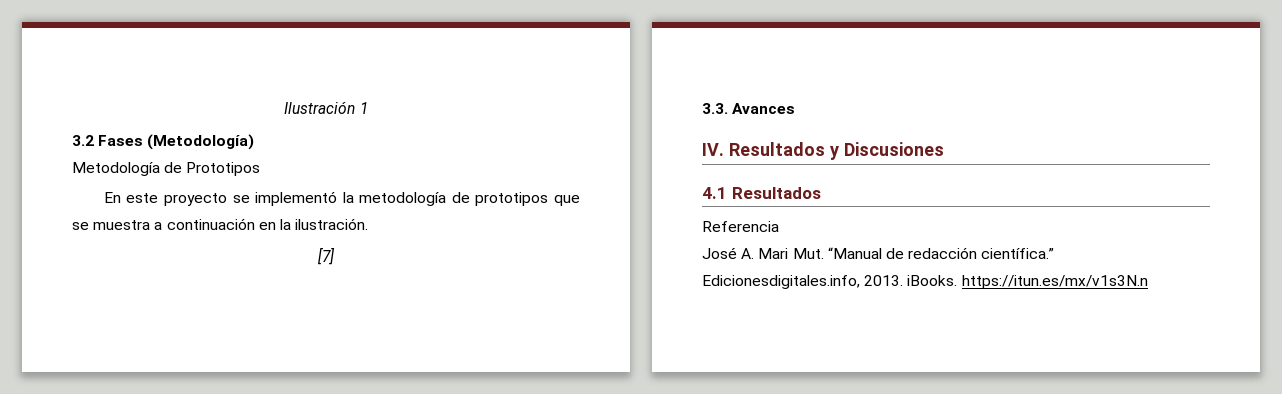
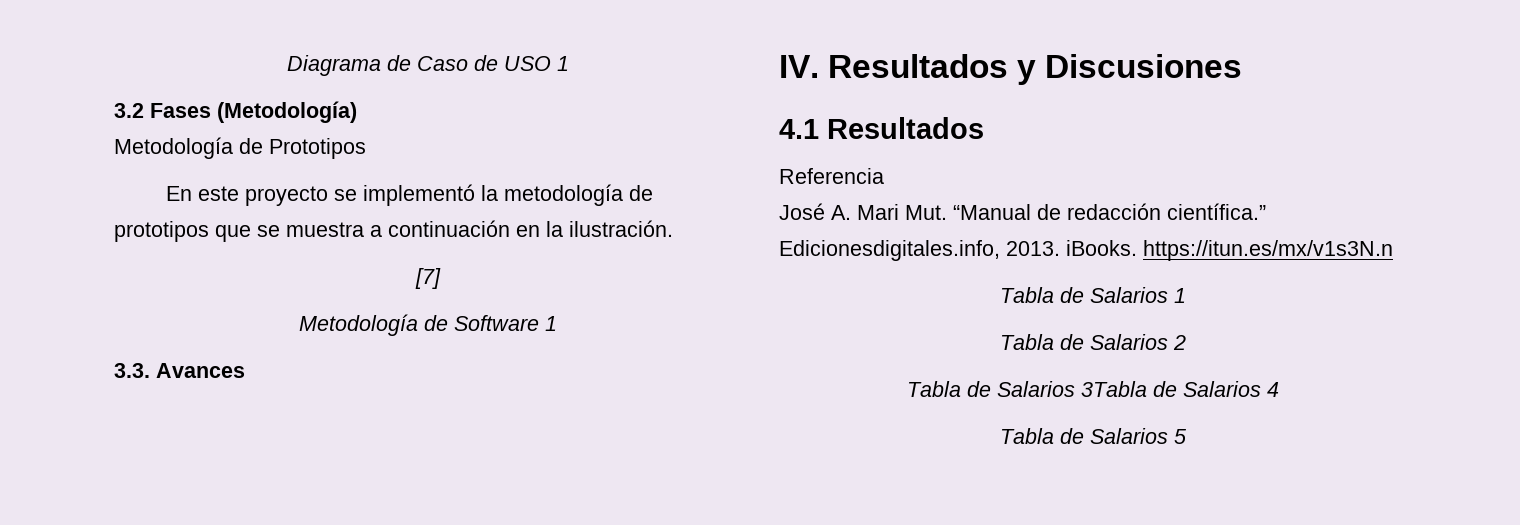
[284,101,356,114] Ilustración -> [286,55,551,76] Diagrama de Caso de USO
(335, 256) none -> [298,314,557,336] // Metodología de Software 1
(1148, 282) none -> [999,287,1186,303] [999,334,1186,350] [906,381,1279,397] [999,428,1187,444] // Tabla de Salarios 1 // Tabla de Salarios 2 // Tabla de Salarios 3Tabla de Salarios 4 // Tabla de Salarios 5

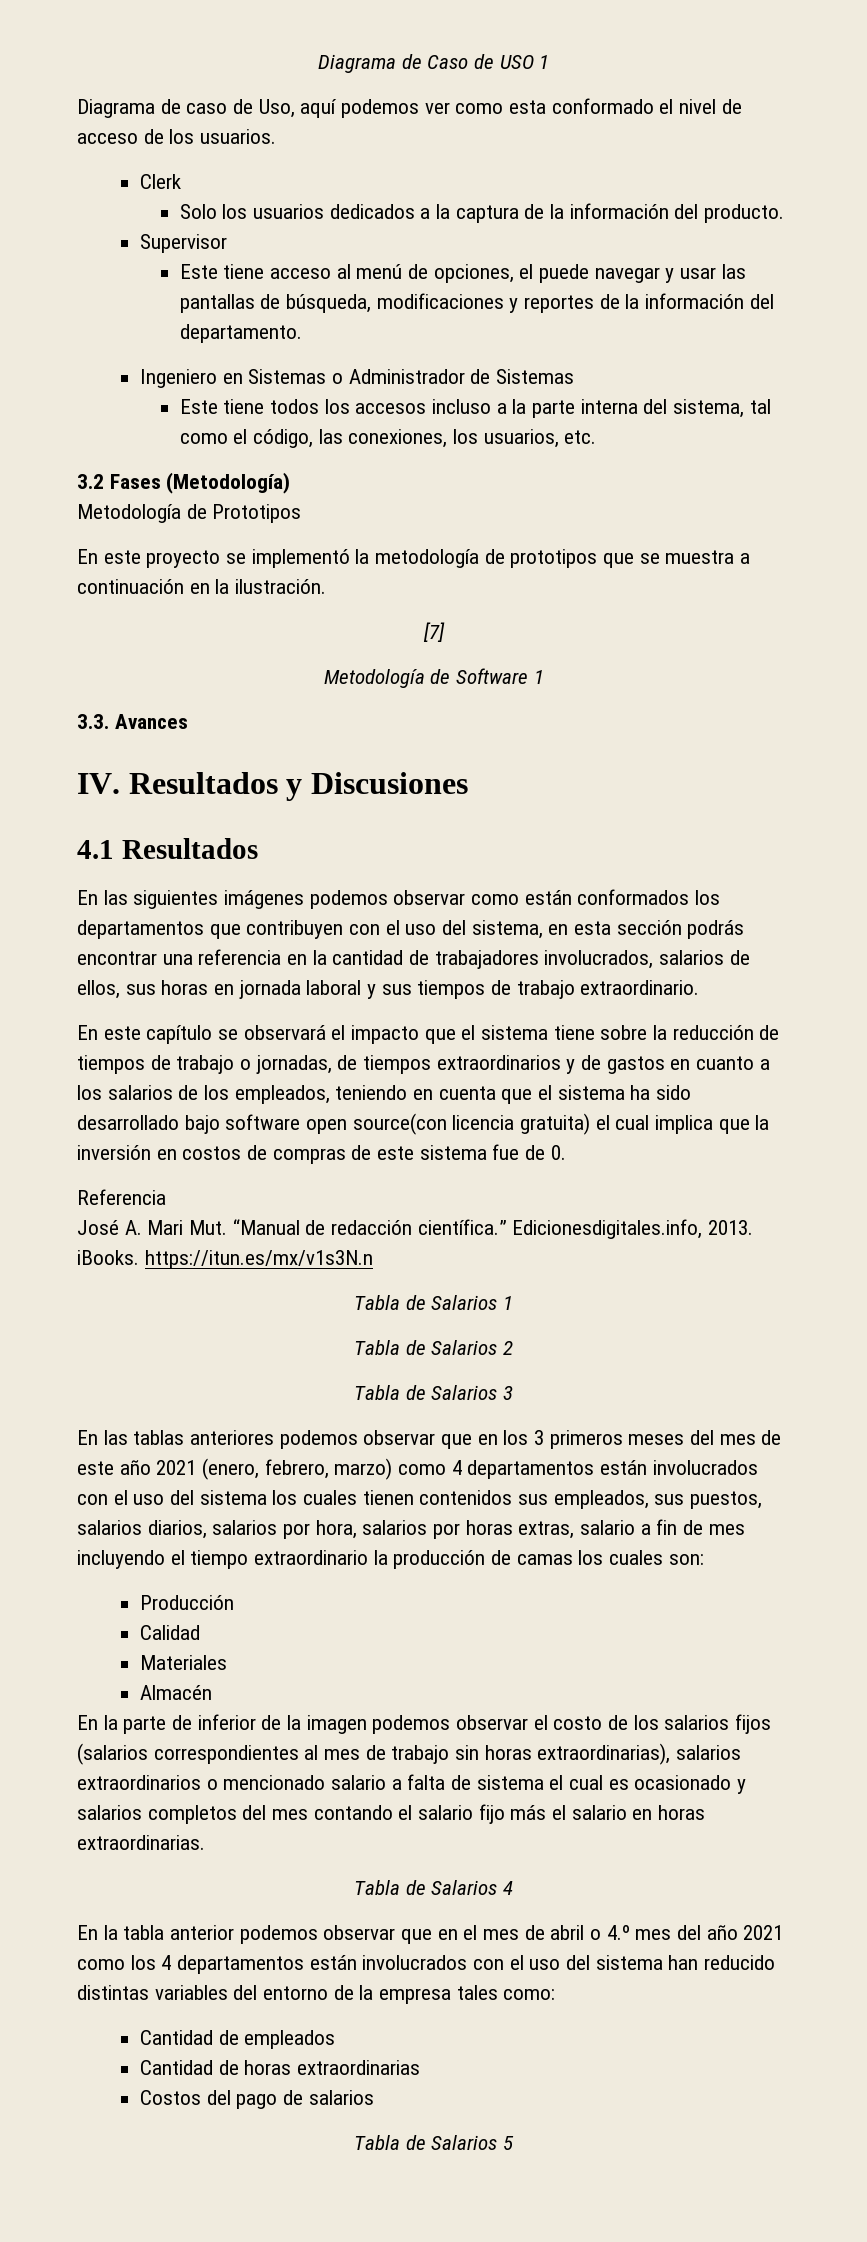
(569, 63) none -> [77,98,742,118] [77,129,277,144] [139,174,181,189] [179,203,785,223] [139,234,227,253] [179,264,746,283] [179,293,774,313] [179,324,302,343] [139,369,574,388] [179,399,771,418] [179,429,597,448] // Diagrama de caso de Uso, aquí podemos ver como esta conformado el nivel de acceso de los usuarios. // Clerk // Solo los usuarios dedicados a la captura de la información del producto. // Supervisor // Este tiene acceso al menú de opciones, el puede navegar y usar las pantallas de búsqueda, modificaciones y reportes de la información del departamento. // Ingeniero en Sistemas o Administrador de Sistemas // Este tiene todos los accesos incluso a la parte interna del sistema, tal como el código, las conexiones, los usuarios, etc.
(984, 128) none -> [77,889,721,909] [77,920,745,939] [77,949,750,969] [77,980,700,999] [77,1025,780,1044] [77,1055,770,1074] [77,1085,692,1104] [77,1113,770,1135] [77,1144,566,1164] // En las siguientes imágenes podemos observar como están conformados los departamentos que contribuyen con el uso del sistema, en esta sección podrás encontrar una referencia en la cantidad de trabajadores involucrados, salarios de ellos, sus horas en jornada laboral y sus tiempos de trabajo extraordinario. // En este capítulo se observará el impacto que el sistema tiene sobre la reducción de tiempos de trabajo o jornadas, de tiempos extraordinarios y de gastos en cuanto a los salarios de los empleados, teniendo en cuenta que el sistema ha sido desarrollado bajo software open source(con licencia gratuita) el cual implica que la inversión en costos de compras de este sistema fue de 0.
[1080,381,1279,397] 3Tabla de Salarios 4 -> [503,1386,514,1400] [77,1430,782,1449] [77,1458,758,1480] [77,1490,763,1509] [77,1519,745,1539] [77,1550,704,1569] [139,1595,234,1610] [139,1625,200,1640] [139,1655,227,1670] [139,1685,212,1700] [77,1714,772,1734] [77,1743,742,1765] [77,1774,747,1794] [77,1804,706,1824] [77,1835,205,1850] [353,1880,514,1895] [77,1925,784,1944] [77,1955,776,1974] [77,1985,556,2004] [139,2030,336,2049] [139,2060,420,2075] [139,2090,374,2109] 3 // En las tablas anteriores podemos observar que en los 3 primeros meses del mes de este año 2021 (enero, febrero, marzo) como 4 departamentos están involucrados con el uso del sistema los cuales tienen contenidos sus empleados, sus puestos, salarios diarios, salarios por hora, salarios por horas extras, salario a fin de mes incluyendo el tiempo extraordinario la producción de camas los cuales son: // Producción // Calidad // Materiales // Almacén // En la parte de inferior de la imagen podemos observar el costo de los salarios fijos (salarios correspondientes al mes de trabajo sin horas extraordinarias), salarios extraordinarios o mencionado salario a falta de sistema el cual es ocasionado y salarios completos del mes contando el salario fijo más el salario en horas extraordinarias. // Tabla de Salarios 4 // En la tabla anterior podemos observar que en el mes de abril o 4.º mes del año 2021 como los 4 departamentos están involucrados con el uso del sistema han reducido distintas variables del entorno de la empresa tales como: // Cantidad de empleados // Cantidad de horas extraordinarias // Costos del pago de salarios

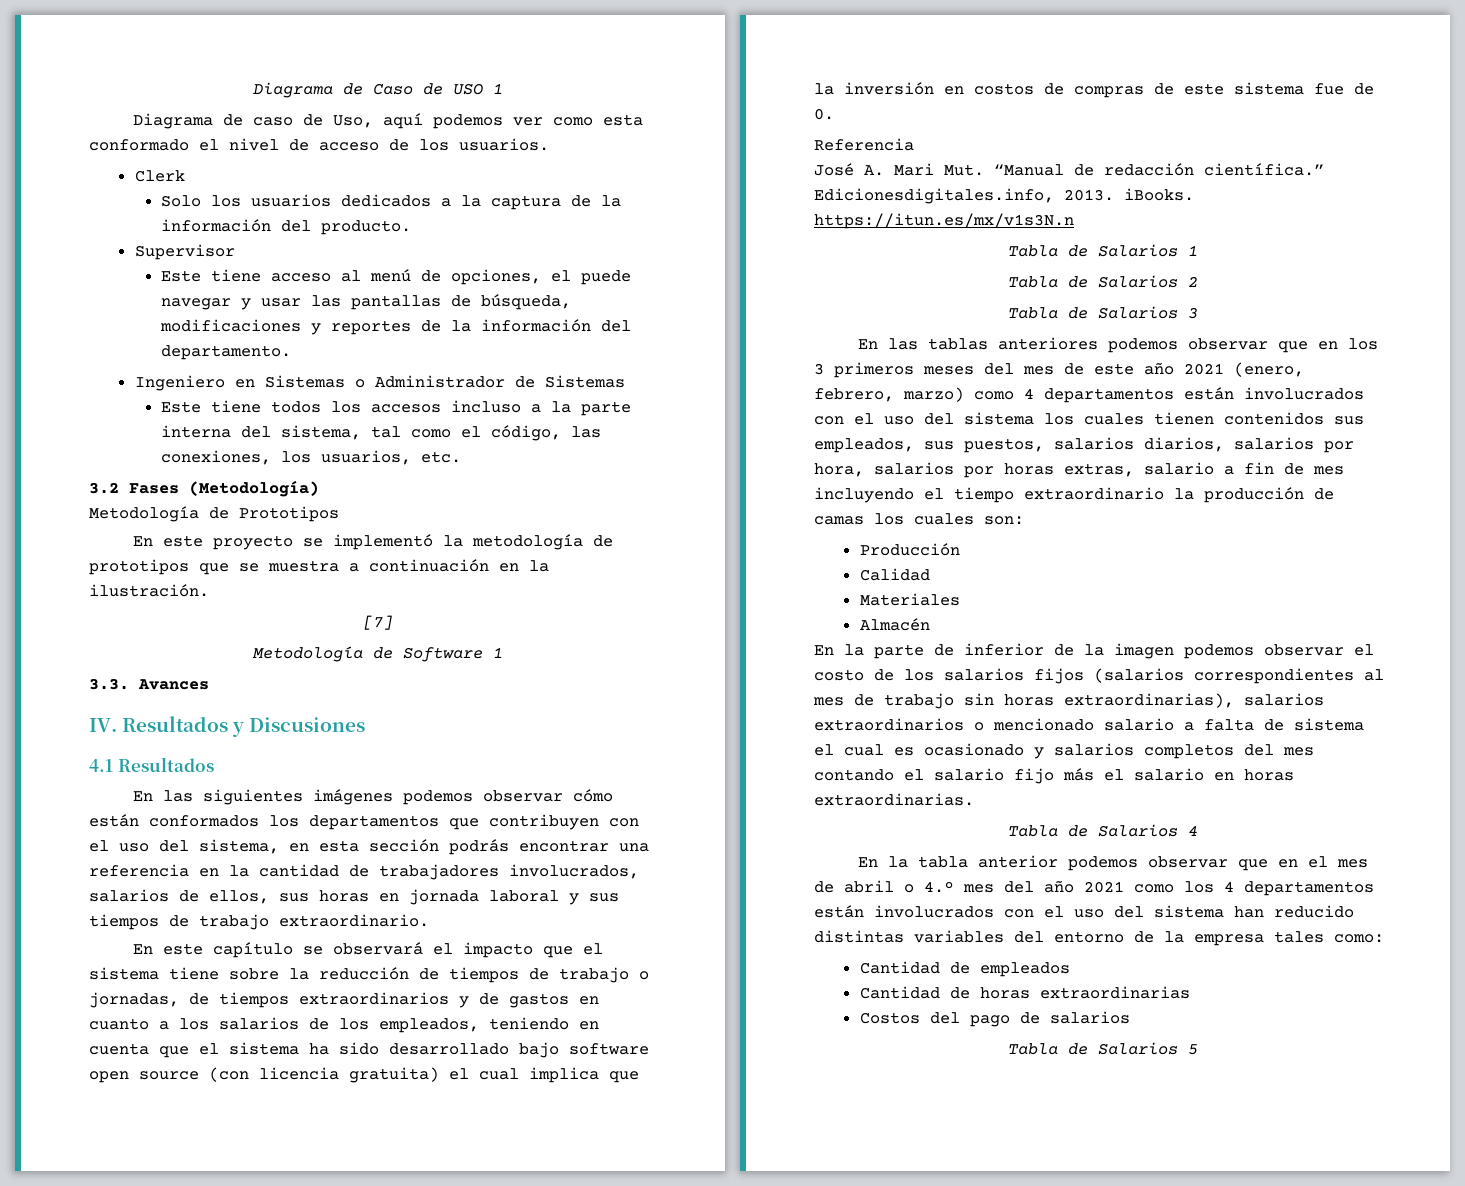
[471,894,520,905] como -> [573,789,614,802] cómo
[352,1113,447,1135] source(con -> [139,1067,249,1082] source (con

